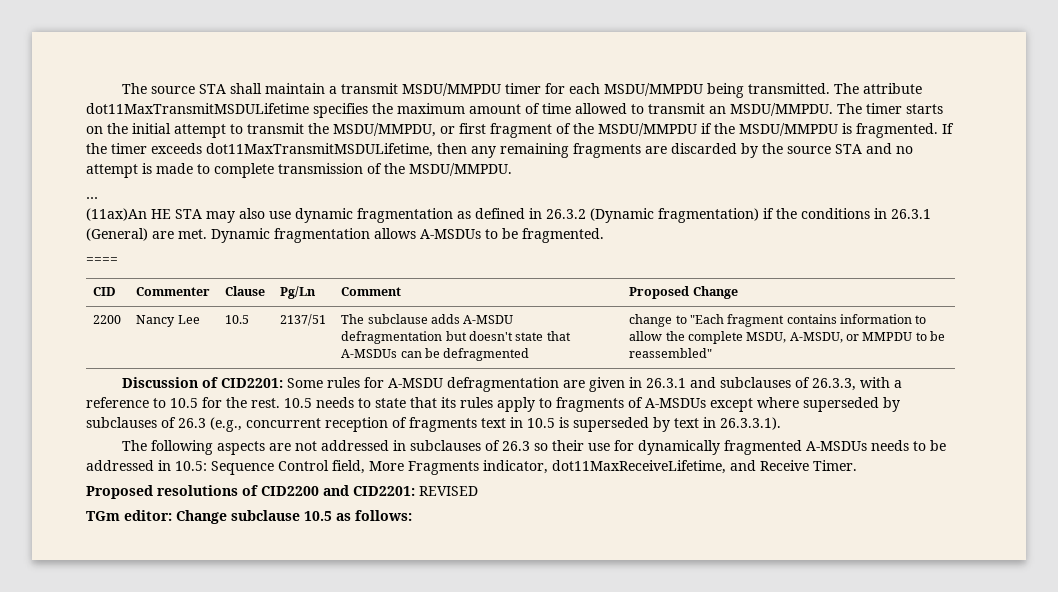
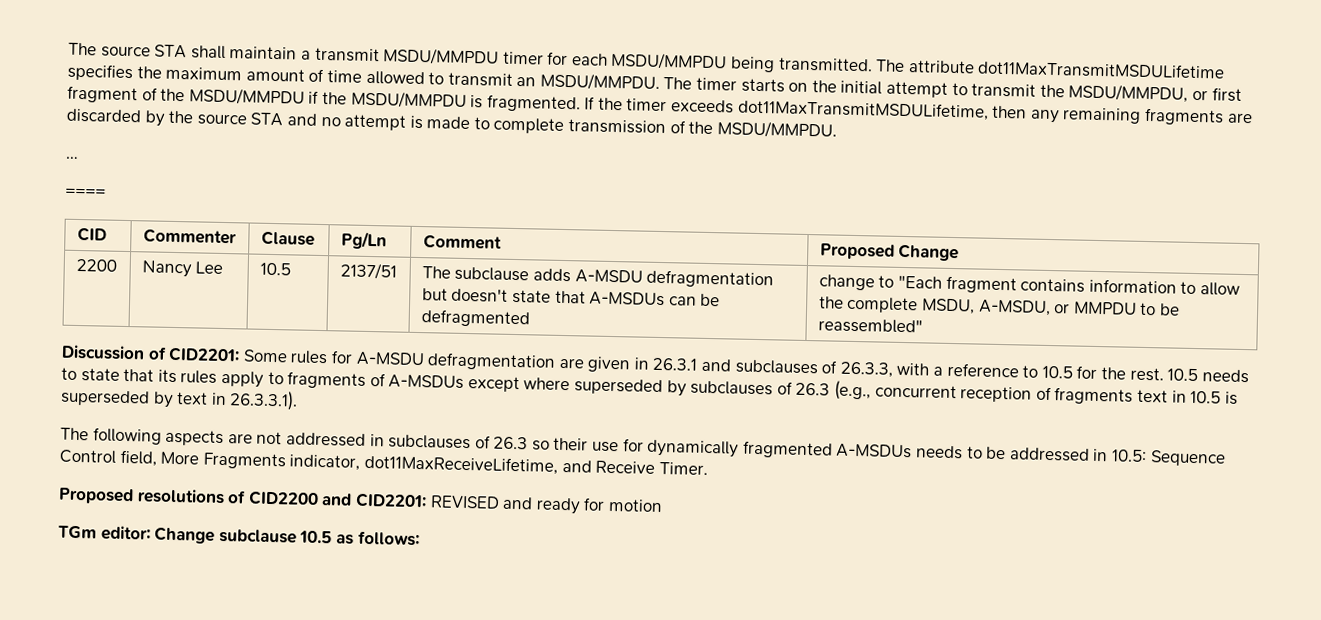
[86,208,931,223] [86,228,604,243] // (11ax)An HE STA may also use dynamic fragmentation as defined in 26.3.2 (Dynamic fragmentation) if the conditions in 26.3.1 (General) are met. Dynamic fragmentation allows A-MSDUs to be fragmented. -> (79, 157) none
(478, 491) none -> [502,496,663,515] and ready for motion

